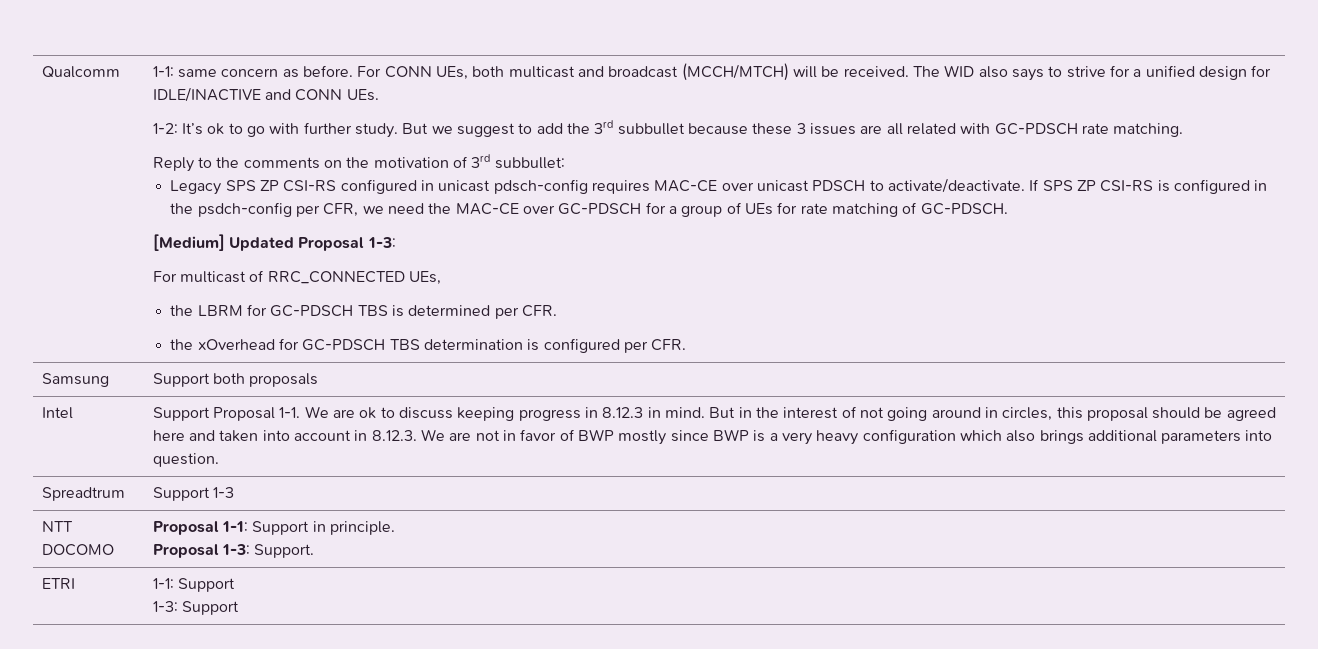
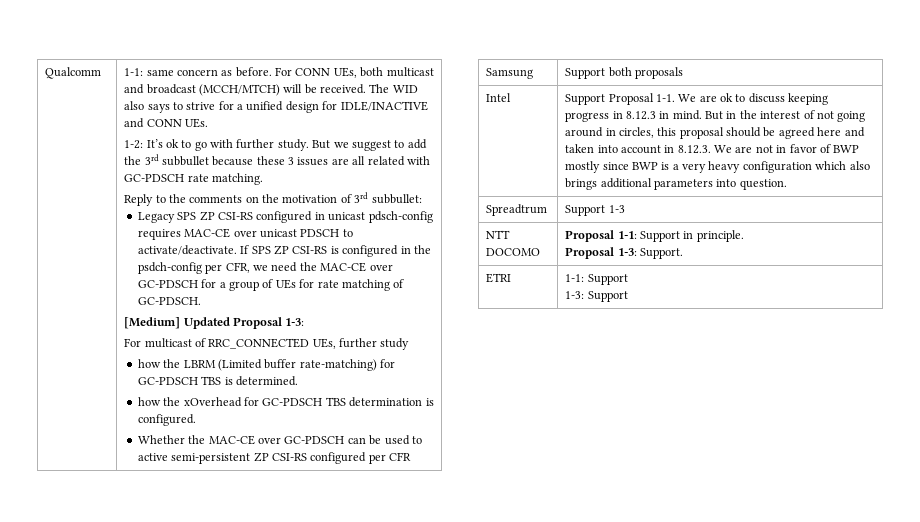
[170,305,243,316] // the LBRM -> [339,338,410,350] [137,359,377,371] further study // how the LBRM (Limited buffer rate-matching)
[408,305,557,319] determined per CFR. // -> [236,376,299,386] [137,397,161,406] determined. // how
(540, 345) none -> [137,414,196,426] [137,435,422,445] [137,452,308,464] configured. // Whether the MAC-CE over GC-PDSCH can be used to active semi-persistent ZP CSI-RS
[651,339,687,351] CFR. -> [389,452,412,461] CFR

